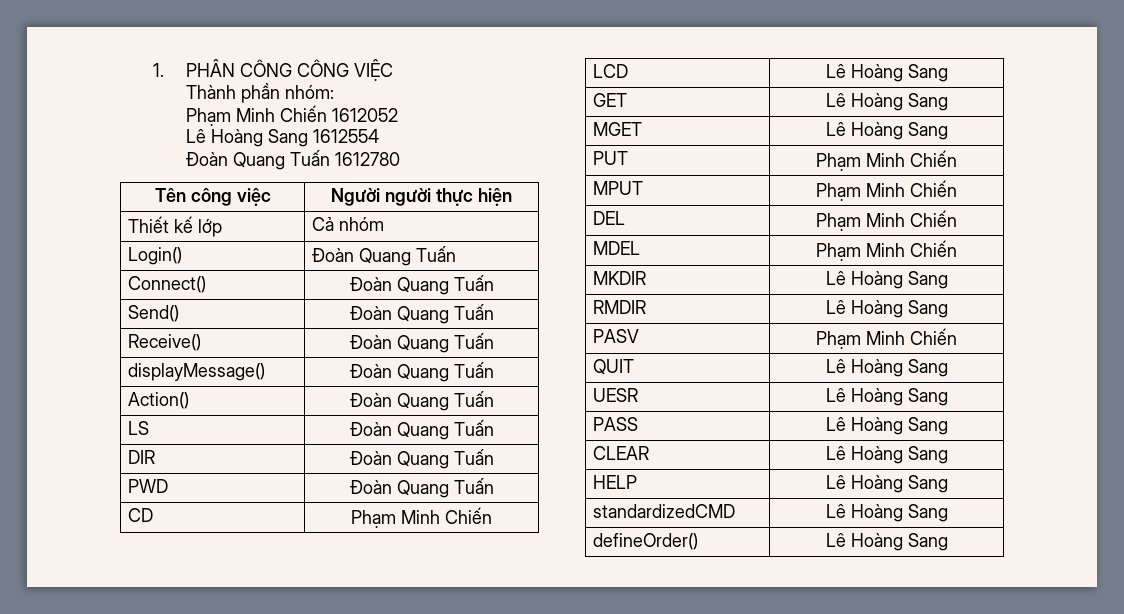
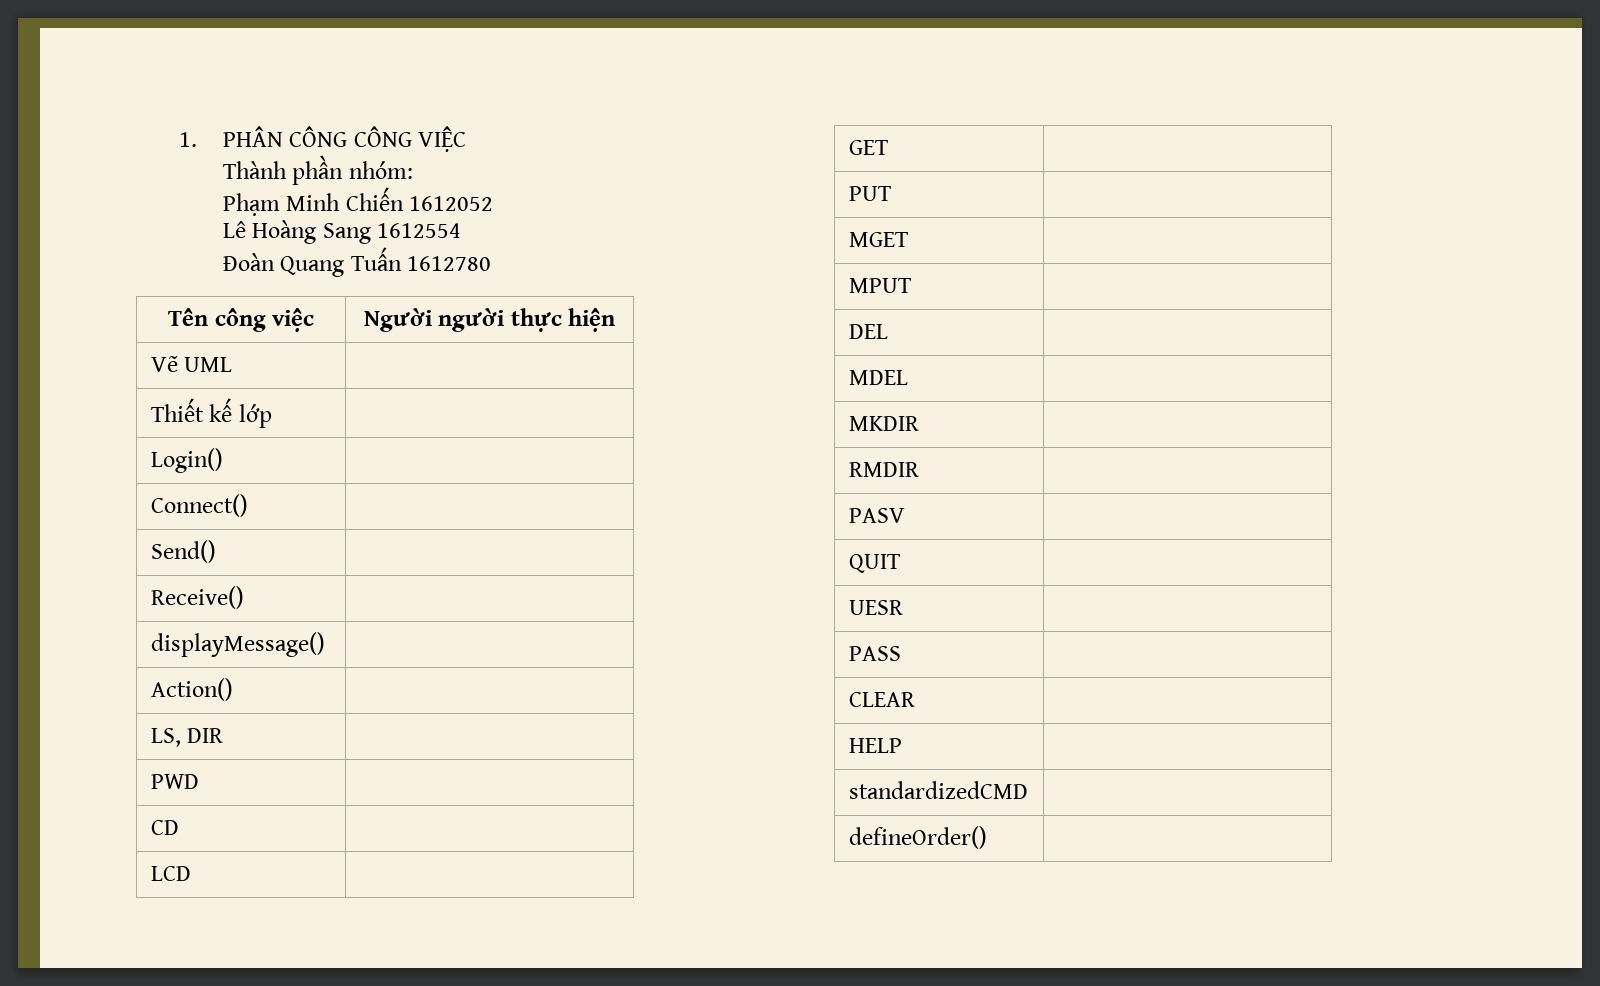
(512, 197) none -> [150,356,233,372] // Vẽ UML |
[311,217,384,231] Cả nhóm -> (272, 416) none
[311,246,456,266] [127,276,206,293] [349,275,494,295] [127,305,179,322] [349,304,494,324] [127,334,201,351] [349,333,494,353] [127,363,265,381] [349,362,494,382] [127,392,189,409] [349,391,494,411] [127,421,149,435] [349,420,494,440] [127,450,155,464] [349,449,494,469] [127,479,168,493] [349,478,494,498] [127,508,153,522] [351,507,492,528] [592,64,628,78] [825,64,948,82] [592,93,627,107] [825,93,948,111] [592,122,642,136] [825,122,948,140] [592,151,628,165] [816,150,957,171] [592,181,643,195] [816,180,957,201] [592,211,625,225] [816,210,957,231] [592,241,640,255] [816,240,957,261] [592,271,646,285] [825,271,948,289] [592,300,646,314] [825,300,948,318] [592,329,639,343] [816,328,957,349] [592,359,634,375] [825,359,948,377] [592,388,638,402] [825,388,948,406] [592,417,638,431] [825,417,948,435] [592,446,649,460] [825,446,948,464] [592,475,637,489] [825,475,948,493] [592,504,735,518] [825,504,948,522] [592,533,698,550] [825,533,948,551] Đoàn Quang Tuấn // Connect() | Đoàn Quang Tuấn // Send() | Đoàn Quang Tuấn // Receive() | Đoàn Quang Tuấn // displayMessage() | Đoàn Quang Tuấn // Action() | Đoàn Quang Tuấn // LS | Đoàn Quang Tuấn // DIR | Đoàn Quang Tuấn // PWD | Đoàn Quang Tuấn // CD | Phạm Minh Chiến // LCD | Lê Hoàng Sang // GET | Lê Hoàng Sang // MGET | Lê Hoàng Sang // PUT | Phạm Minh Chiến // MPUT | Phạm Minh Chiến // DEL | Phạm Minh Chiến // MDEL | Phạm Minh Chiến // MKDIR | Lê Hoàng Sang // RMDIR | Lê Hoàng Sang // PASV | Phạm Minh Chiến // QUIT | Lê Hoàng Sang // UESR | Lê Hoàng Sang // PASS | Lê Hoàng Sang // CLEAR | Lê Hoàng Sang // HELP | Lê Hoàng Sang // standardizedCMD | Lê Hoàng Sang // defineOrder() | Lê Hoàng Sang -> [150,494,248,517] [150,540,216,563] [150,586,244,609] [150,632,325,657] [150,678,233,701] [150,728,224,747] [150,774,199,789] [150,820,179,835] [150,866,191,881] [848,140,888,155] [848,186,891,201] [848,232,908,247] [848,278,911,293] [848,324,888,339] [848,370,908,385] [848,416,919,431] [848,462,919,477] [848,508,905,523] [848,554,900,573] [848,600,903,615] [848,646,901,661] [848,692,915,707] [848,738,902,753] [848,781,1028,799] [848,826,987,849] // Connect() | // Send() | // Receive() | // displayMessage() | // Action() | // LS, DIR | // PWD | // CD | // LCD | // GET | // PUT | // MGET | // MPUT | // DEL | // MDEL | // MKDIR | // RMDIR | // PASV | // QUIT | // UESR | // PASS | // CLEAR | // HELP | // standardizedCMD | // defineOrder() |

